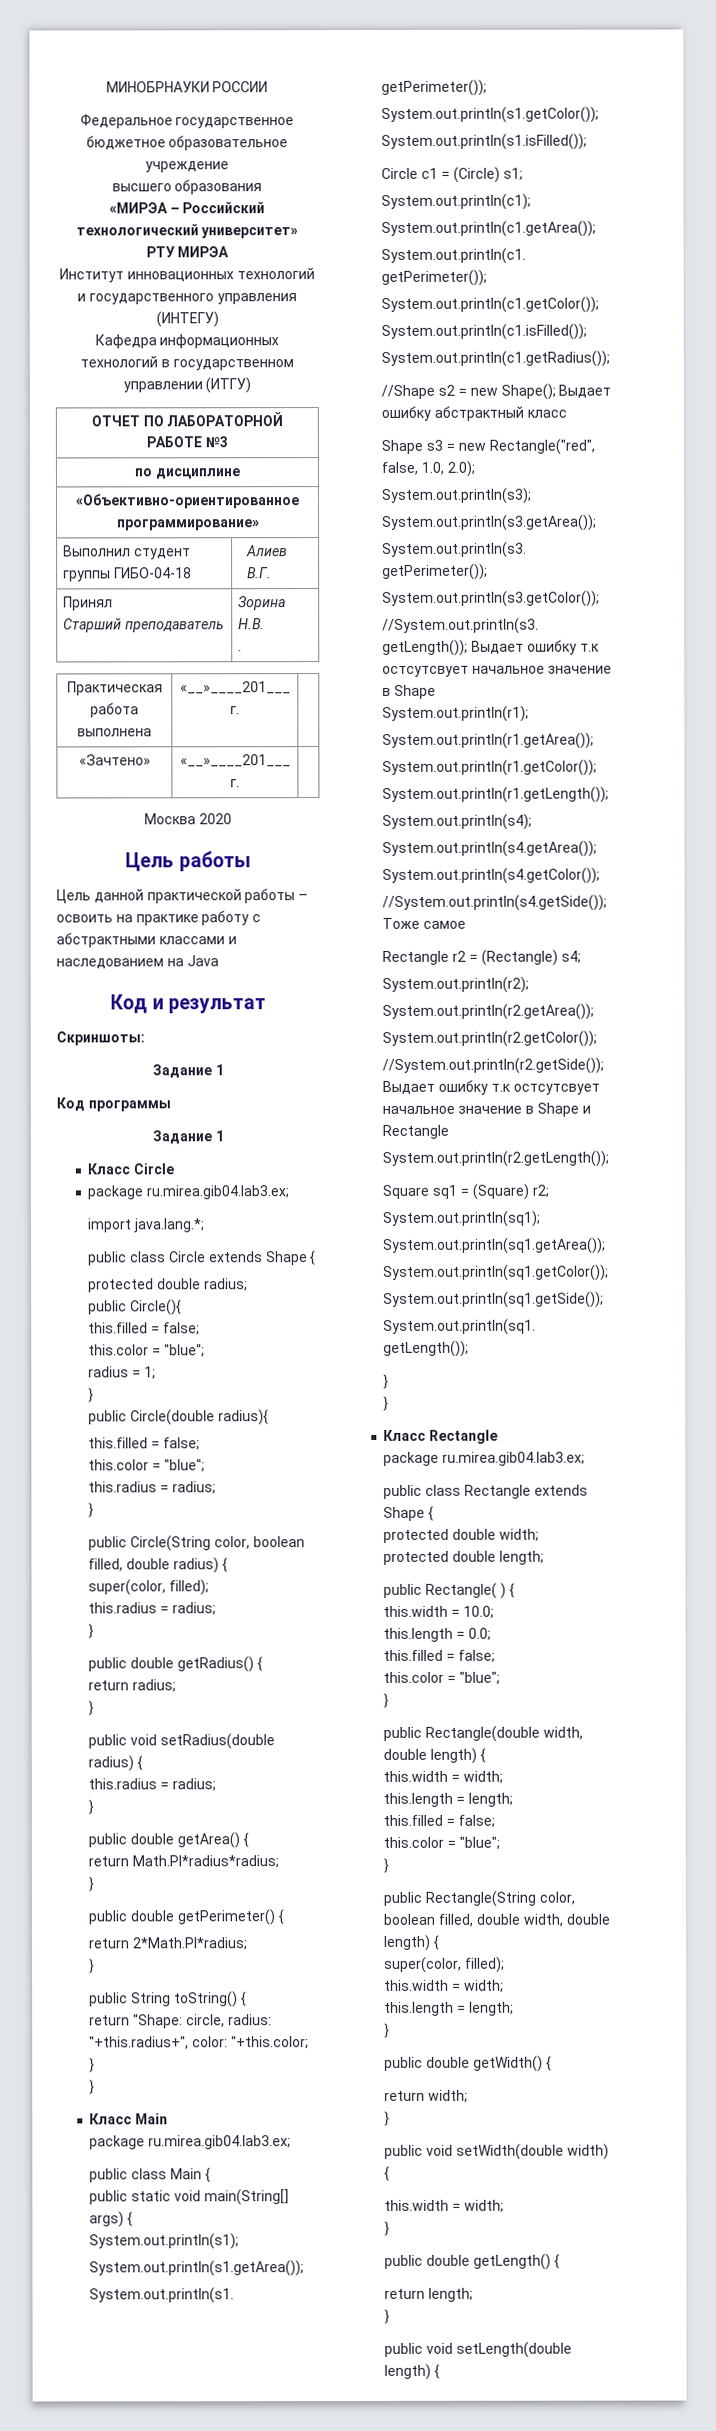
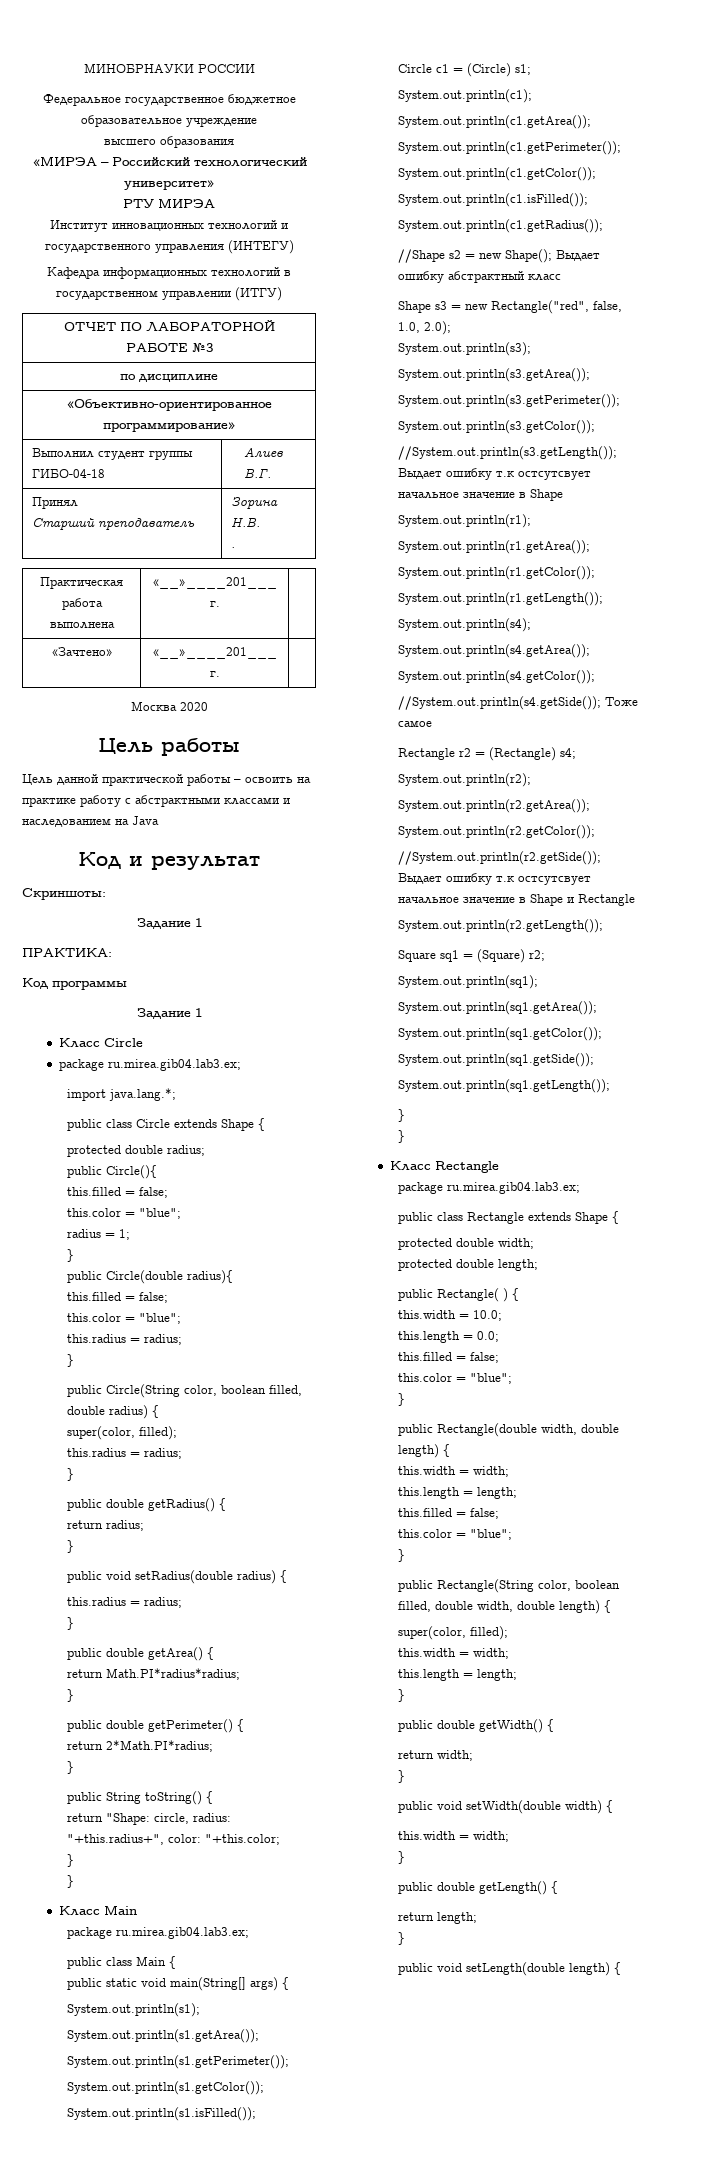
(224, 1070) none -> [22,948,112,957] // ПРАКТИКА:

